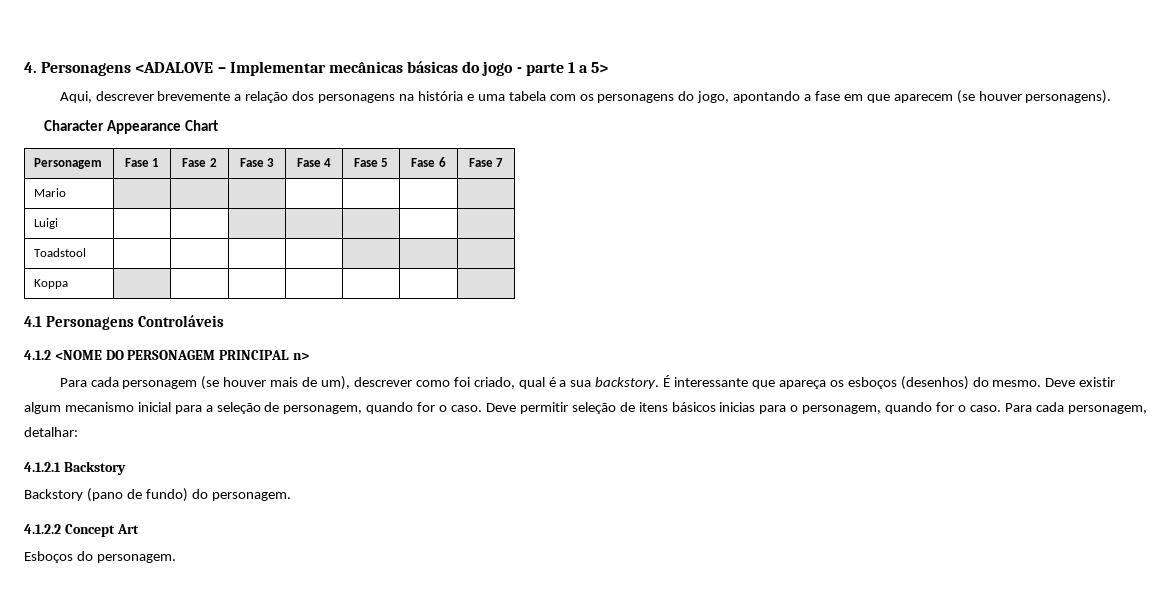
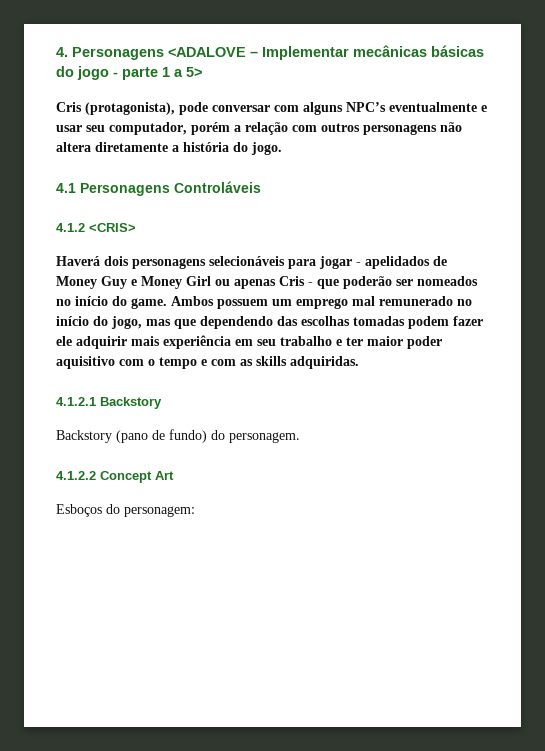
[59,90,1112,104] [43,120,218,134] [34,158,103,169] [124,158,160,167] [182,158,217,167] [239,158,275,167] [296,158,332,167] [353,158,389,167] [411,157,446,167] [468,158,504,167] [34,188,67,197] [34,218,59,229] [34,248,87,257] [34,279,69,289] [24,315,224,330] [24,350,309,360] [59,375,1116,390] [24,402,1147,414] [24,427,78,437] Aqui, descrever brevemente a relação dos personagens na história e uma tabela com os personagens do jogo, apontando a fase em que aparecem (se houver personagens). // Character Appearance Chart // Personagem | Fase 1 | Fase 2 | Fase 3 | Fase 4 | Fase 5 | Fase 6 | Fase 7 // Mario | | | | | | | // Luigi | | | | | | | // Toadstool | | | | | | | // Koppa | | | | | | | // 4.1 Personagens Controláveis // 4.1.2 <NOME DO PERSONAGEM PRINCIPAL n> // Para cada personagem (se houver mais de um), descrever como foi criado, qual é a sua backstory. É interessante que apareça os esboços (desenhos) do mesmo. Deve existir algum mecanismo inicial para a seleção de personagem, quando for o caso. Deve permitir seleção de itens básicos inicias para o personagem, quando for o caso. Para cada personagem, detalhar: -> [56,102,487,115] [56,122,462,135] [56,142,282,155] [56,181,261,196] [56,223,136,232] [56,256,447,269] [56,276,478,289] [56,296,472,309] [56,316,483,329] [56,335,442,349] [56,356,359,369] Cris (protagonista), pode conversar com alguns NPC’s eventualmente e usar seu computador, porém a relação com outros personagens não altera diretamente a história do jogo. // 4.1 Personagens Controláveis // 4.1.2 <CRIS> // Haverá dois personagens selecionáveis para jogar - apelidados de Money Guy e Money Girl ou apenas Cris - que poderão ser nomeados no início do game. Ambos possuem um emprego mal remunerado no início do jogo, mas que dependendo das escolhas tomadas podem fazer ele adquirir mais experiência em seu trabalho e ter maior poder aquisitivo com o tempo e com as skills adquiridas.
[96,554,176,563] personagem. -> [124,506,195,517] personagem:

